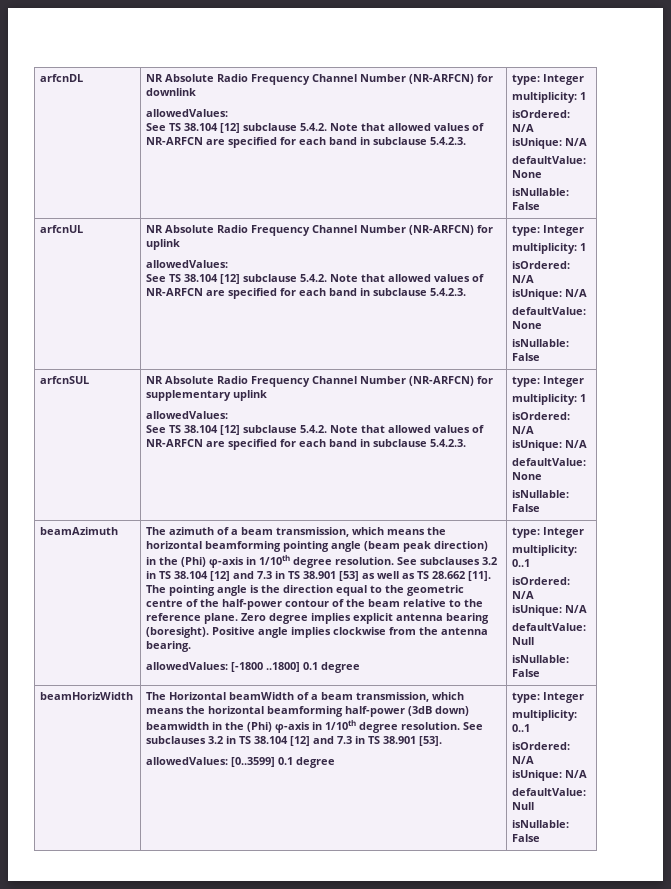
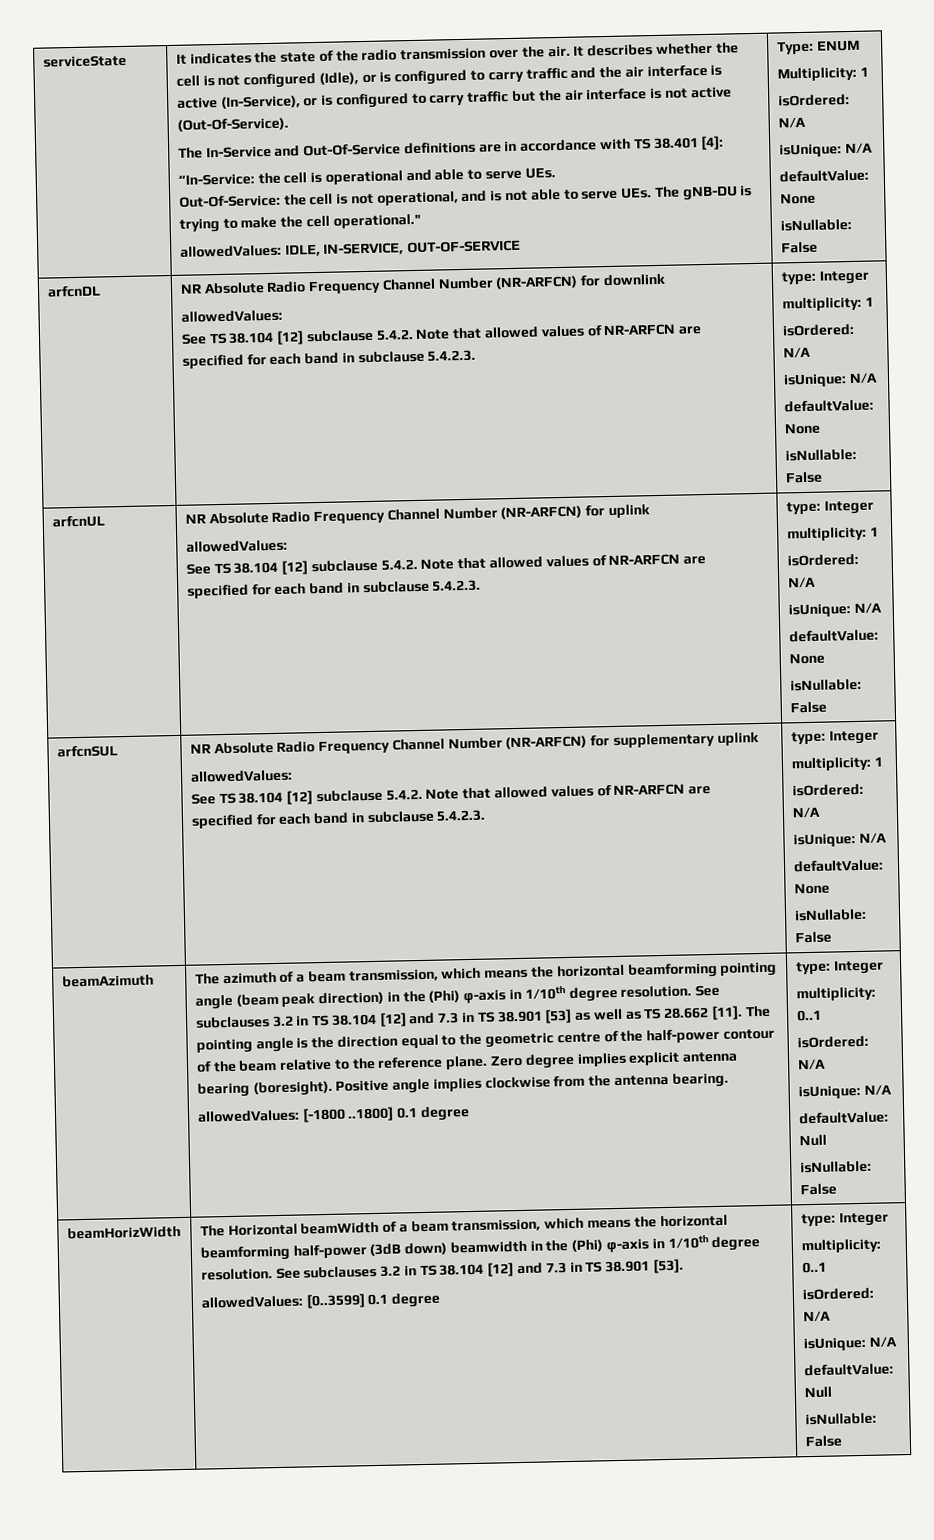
(40, 78) none -> [42,54,127,68] [175,42,739,65] [175,64,723,89] [176,86,732,109] [176,117,289,132] [177,135,725,159] [177,167,556,186] [178,185,753,208] [178,213,421,233] [179,239,522,258] [776,39,860,55] [776,66,869,82] [777,93,850,107] [777,116,806,129] [778,142,873,158] [778,169,869,183] [779,192,816,205] [779,218,852,232] [780,241,818,254] serviceState | It indicates the state of the radio transmission over the air. It describes whether the cell is not configured (Idle), or is configured to carry traffic and the air interface is active (In-Service), or is configured to carry traffic but the air interface is not active (Out-Of-Service). // The In-Service and Out-Of-Service definitions are in accordance with TS 38.401 [4]: // “In-Service: the cell is operational and able to serve UEs. // Out-Of-Service: the cell is not operational, and is not able to serve UEs. The gNB-DU is trying to make the cell operational." // allowedValues: IDLE, IN-SERVICE, OUT-OF-SERVICE | Type: ENUM // Multiplicity: 1 // isOrdered: N/A // isUnique: N/A // defaultValue: None // isNullable: False //

